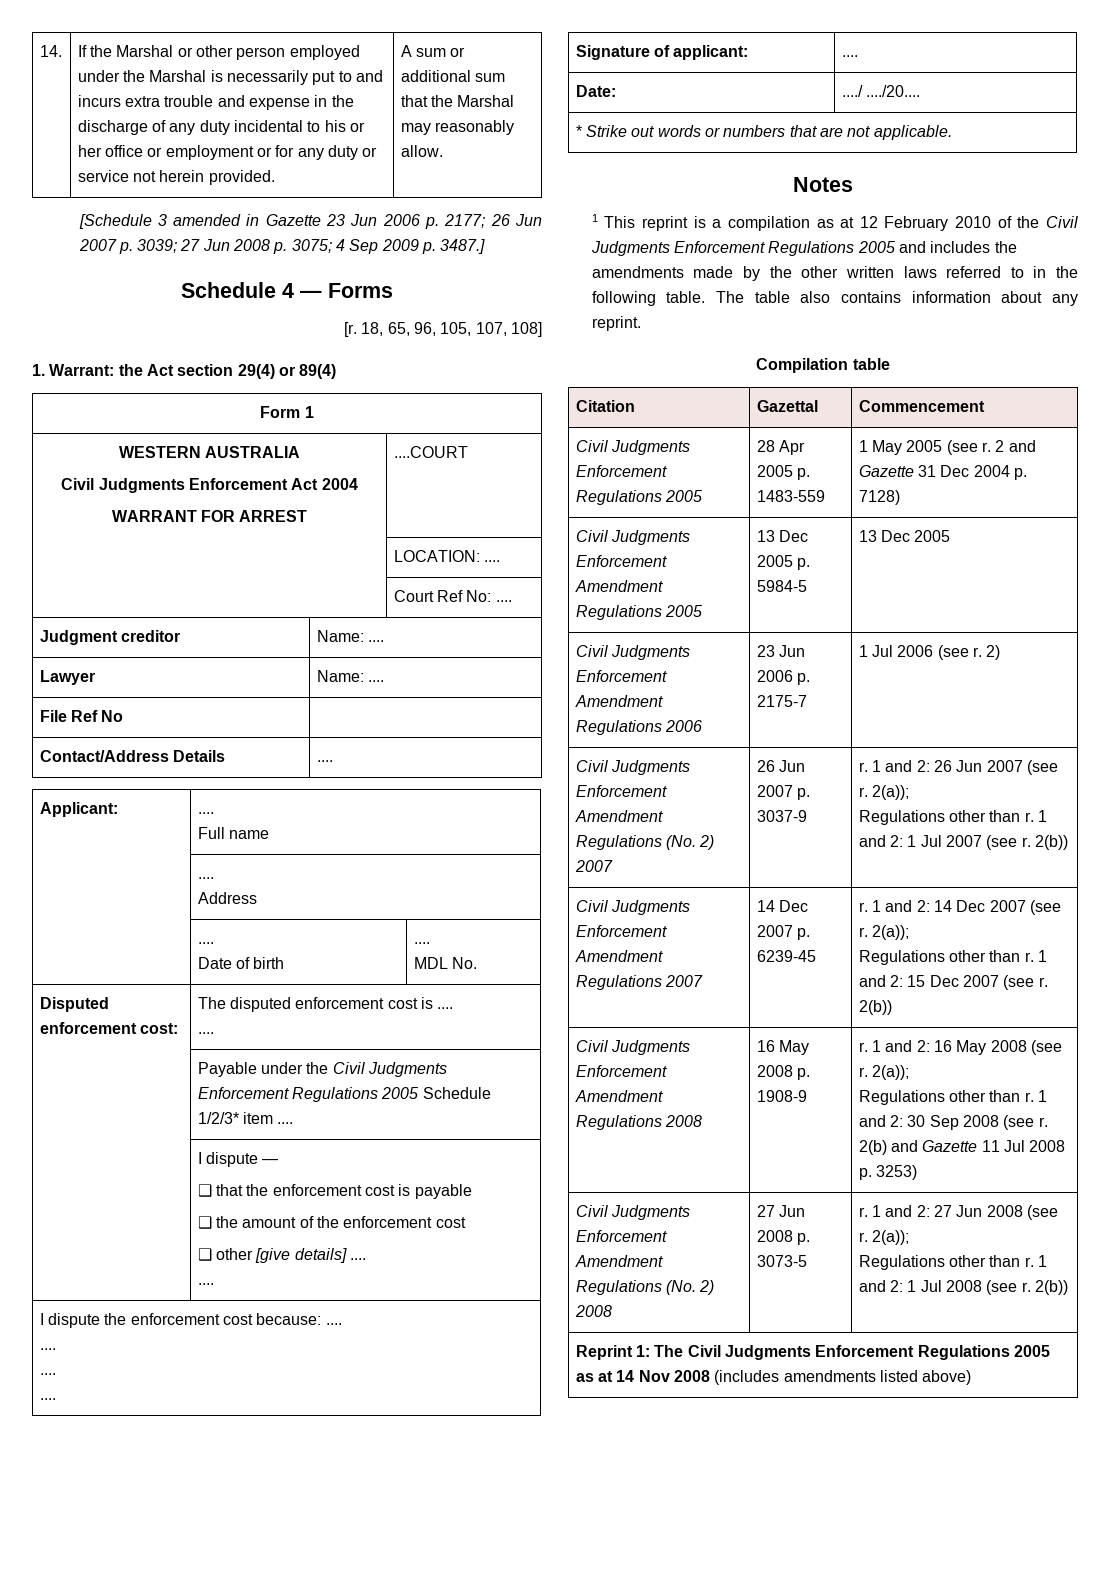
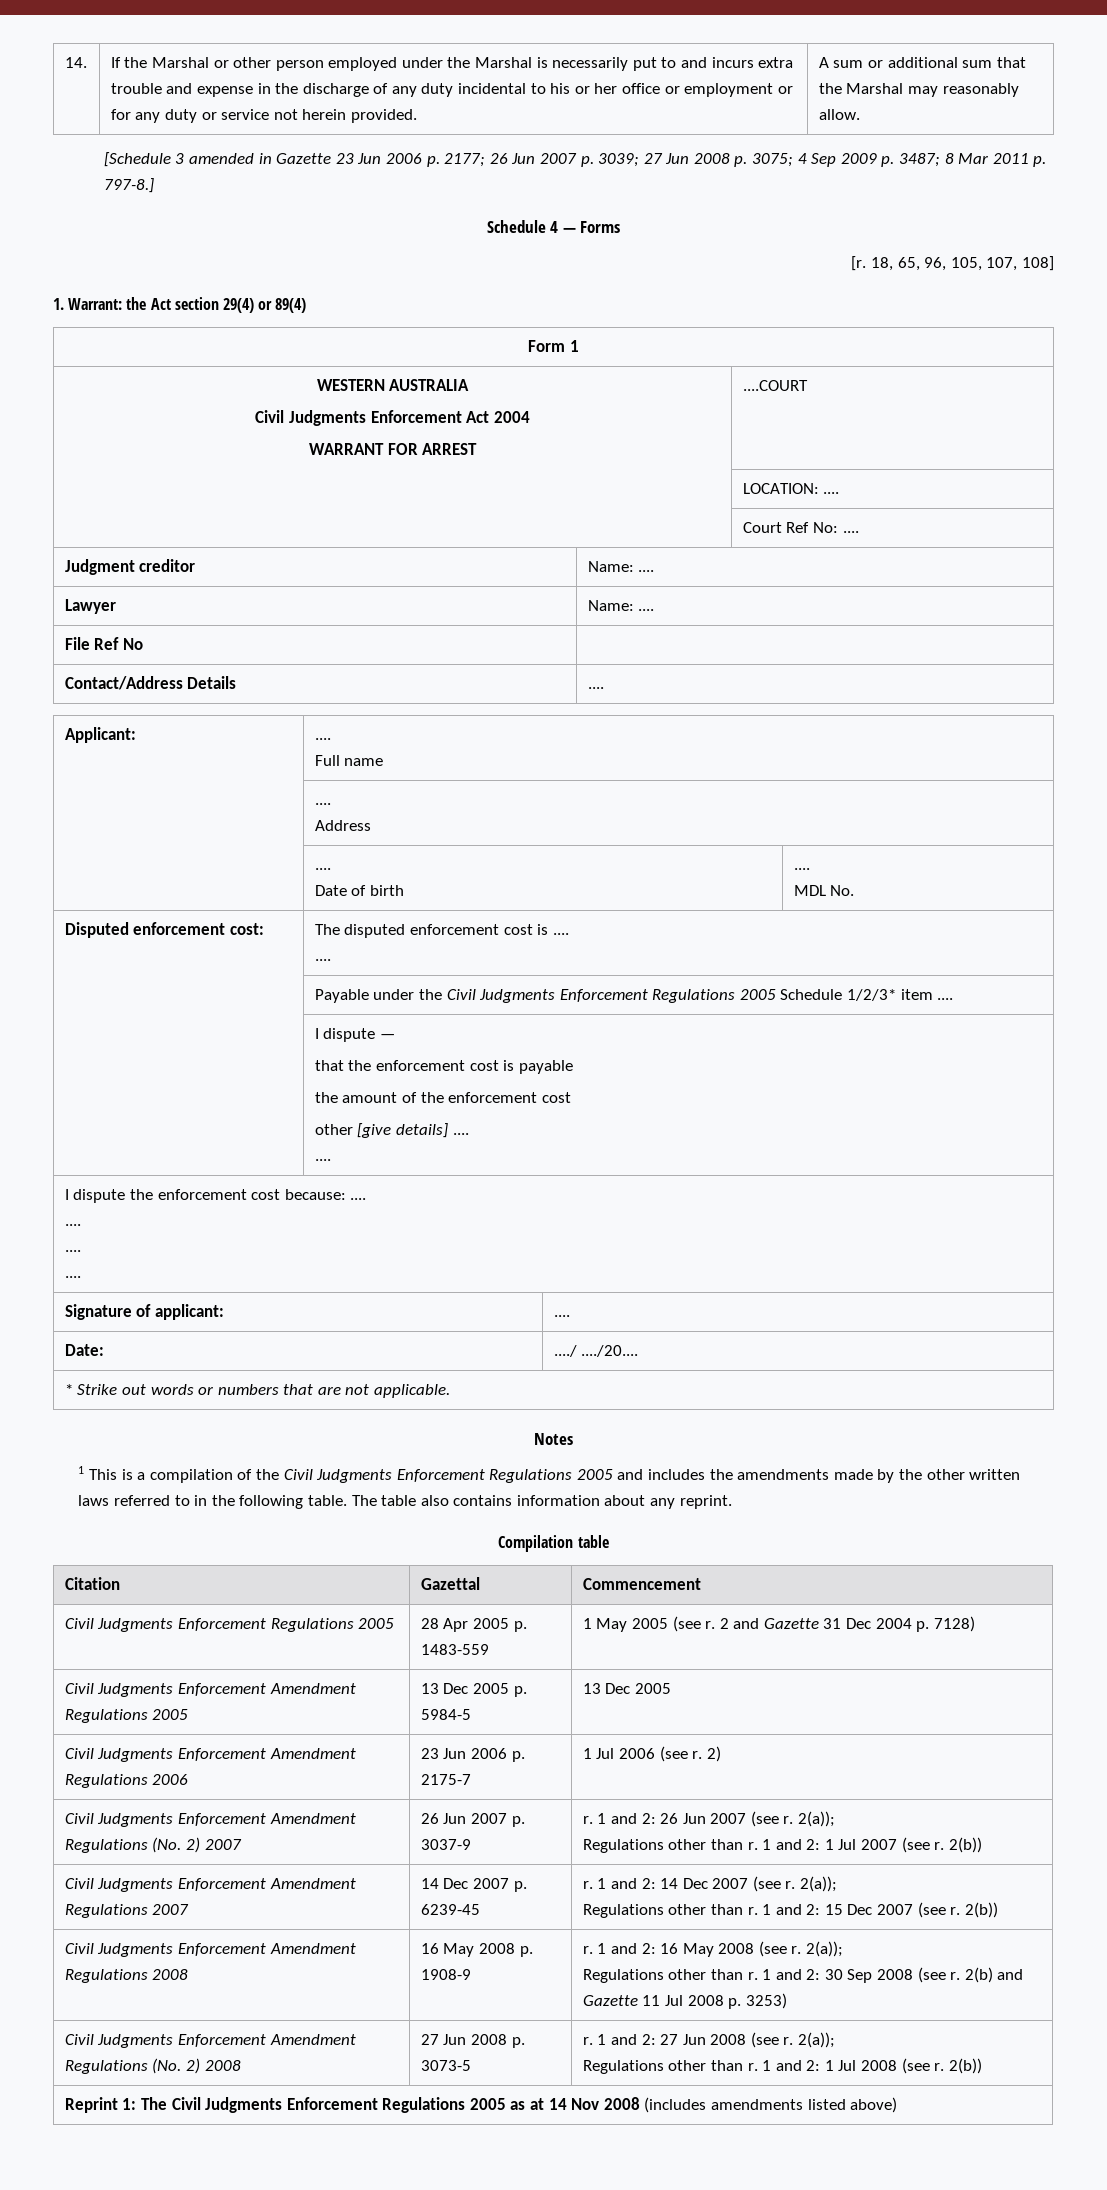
[440,239,486,254] 3487.] -> [898,153,1047,167] [103,178,154,193] 3487; 8 Mar 2011 p. 797-8.]
[197,1184,212,1197] ❑ -> (395, 1036) none
[197,1216,212,1229] ❑ -> (573, 1067) none
[197,1248,212,1261] ❑ -> (571, 1097) none
[642,216,689,231] reprint -> (118, 1474) none
[816,216,992,231] as at 12 February 2010 -> (233, 1476) none

